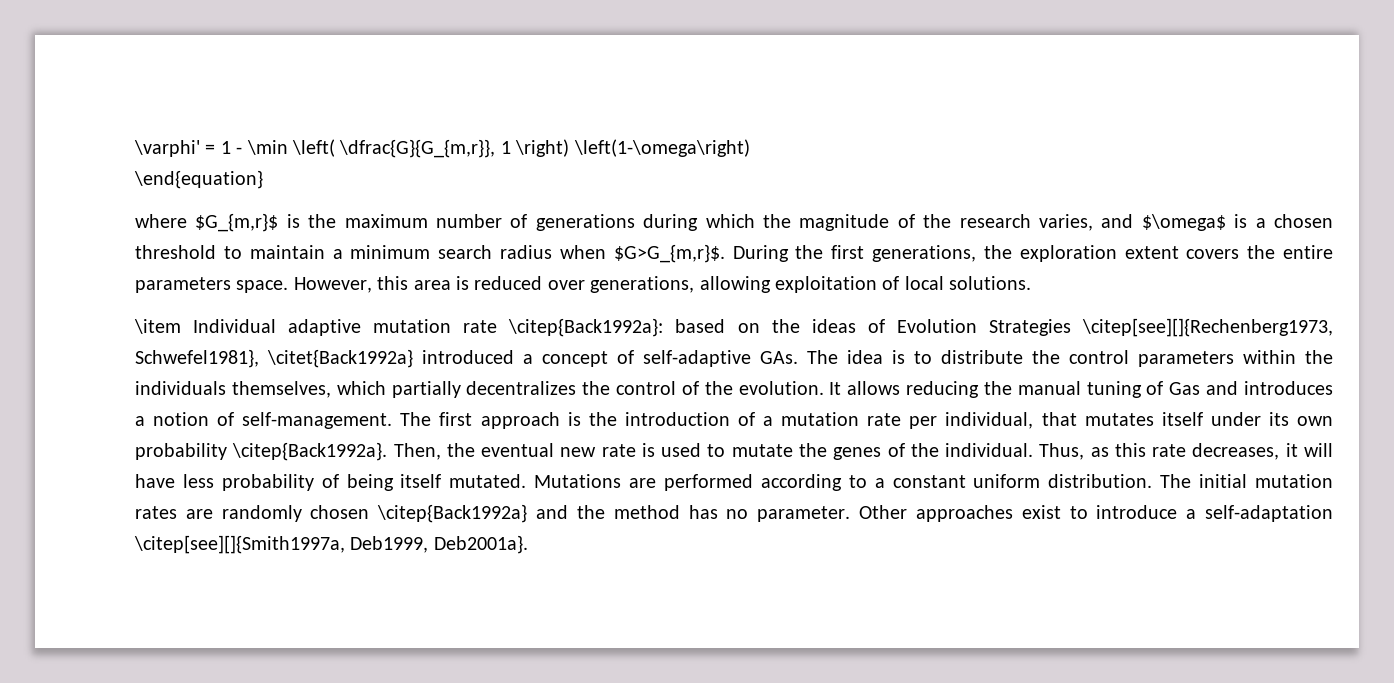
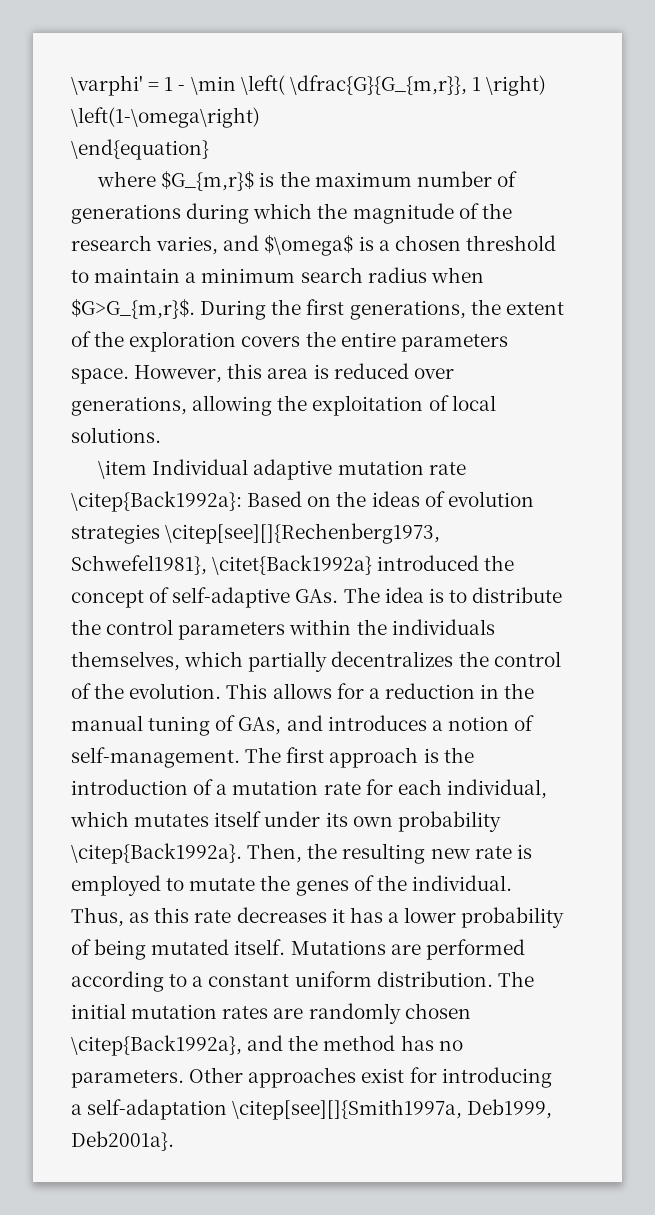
[1019,245,1179,262] exploration extent -> [505,302,564,315] [71,331,237,352] extent of the exploration
(771, 284) none -> [277,395,308,411] the
[675,319,726,333] based -> [247,491,303,507] Based
[896,319,1071,336] Evolution Strategies -> [447,491,534,507] [71,524,160,544] evolution strategies
[523,354,533,364] a -> [484,555,515,571] the
[829,381,980,398] It allows reducing -> [226,683,500,699] This allows for a reduction in
[1169,382,1201,395] Gas -> [238,717,282,735] GAs,
[909,412,1077,429] per individual, that -> [365,779,547,799] [70,811,129,827] for each individual, which
[481,443,555,457] eventual -> [342,843,426,864] resulting
[661,443,702,457] used -> [71,875,161,896] employed
[1192,443,1333,460] [135,474,214,488] decreases, it will have less -> [236,907,457,923] decreases it has a lower
[400,474,527,488] itself mutated. -> [151,939,286,955] mutated itself.
[377,504,528,523] \citep{Back1992a} -> [71,1035,242,1056] \citep{Back1992a},
[757,506,851,522] parameter. -> [71,1070,184,1088] parameters.
[1069,505,1178,519] to introduce -> [409,1067,552,1088] for introducing

